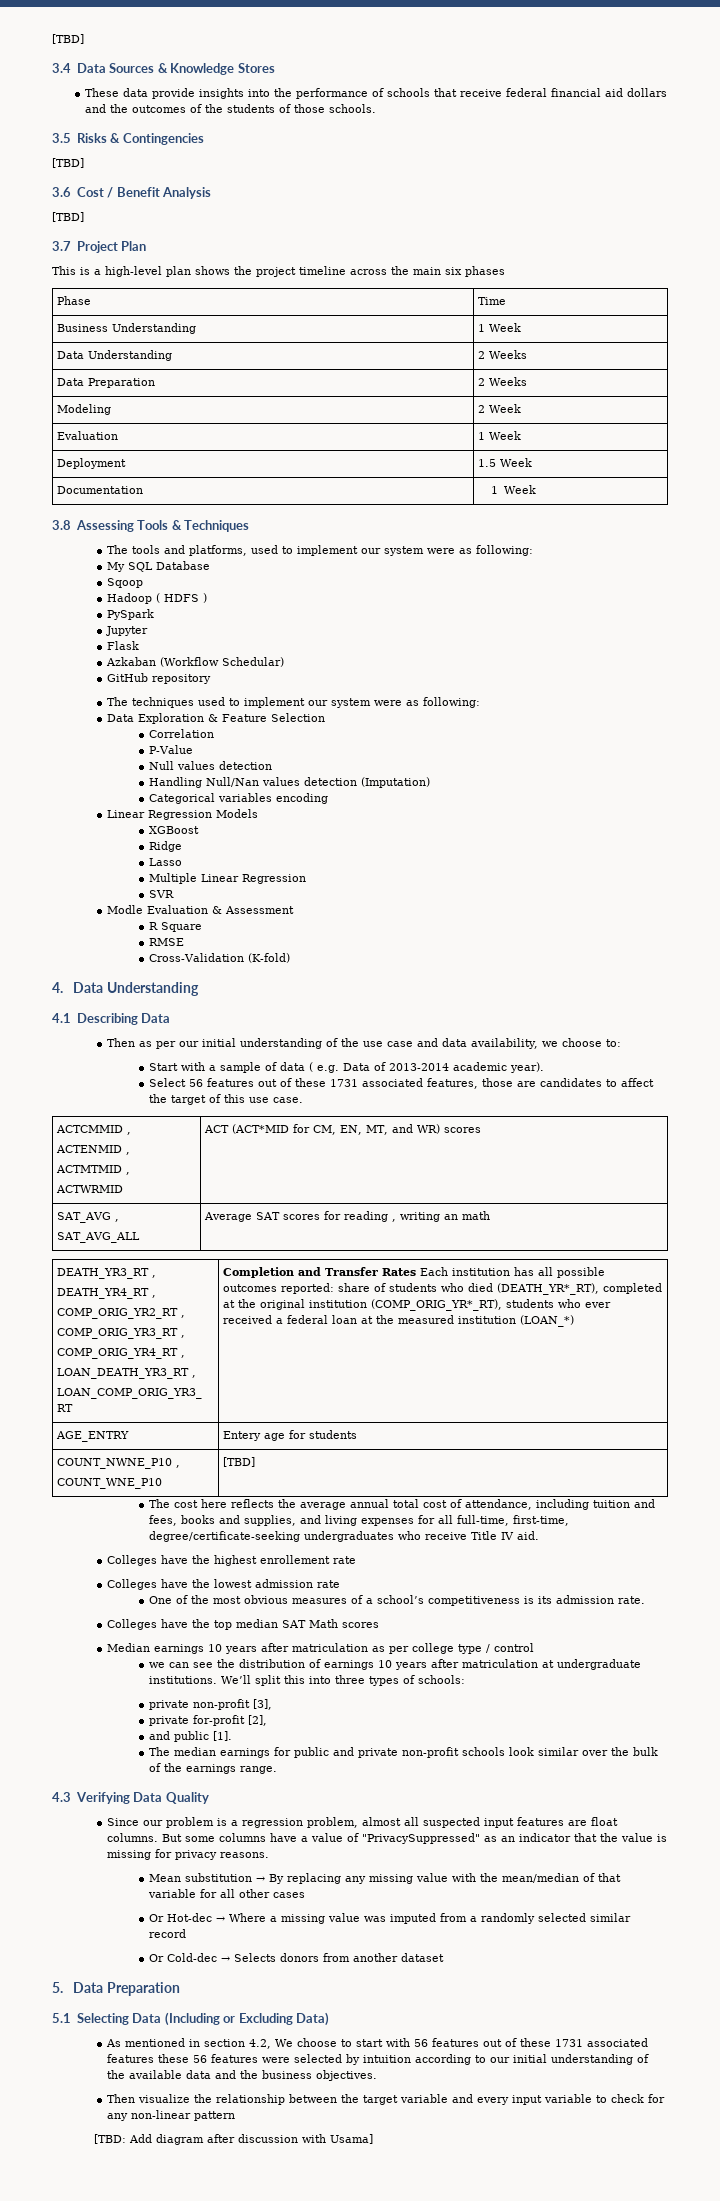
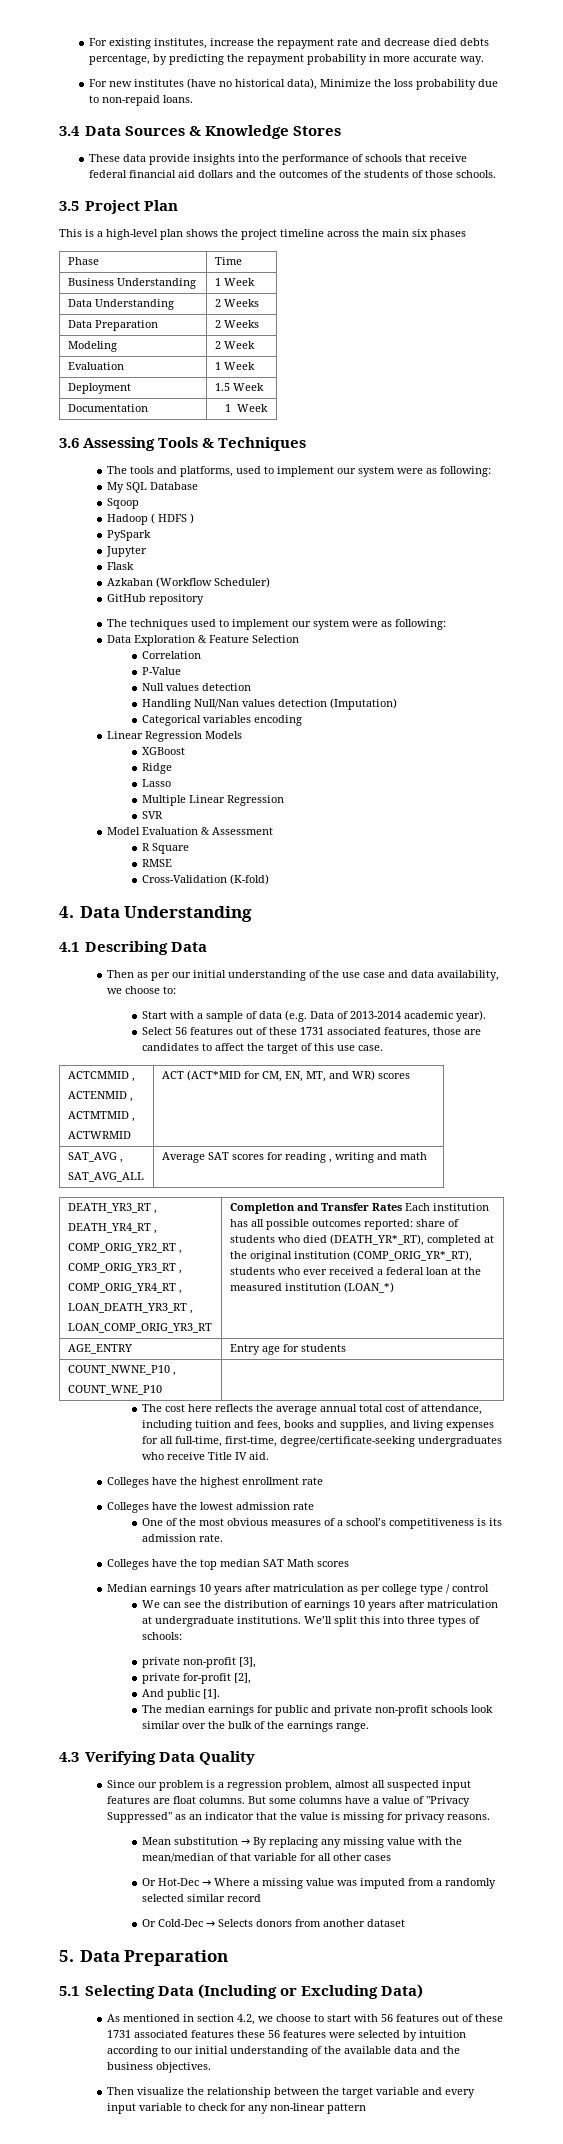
[52,34,84,44] [TBD] -> [88,38,489,49] [88,54,484,65] [88,78,498,90] [88,95,193,106] For existing institutes, increase the repayment rate and decrease died debts percentage, by predicting the repayment probability in more accurate way. // For new institutes (have no historical data), Minimize the loss probability due to non-repaid loans.
[76,133,204,145] [52,158,84,168] [52,187,212,199] [52,212,84,222] [52,241,71,251] Risks & Contingencies // [TBD] // 3.6 Cost / Benefit Analysis // [TBD] // 3.7 -> (79, 206) none
[52,520,71,530] 3.8 -> [59,438,79,448] 3.6
[221,657,284,667] Schedular) -> [213,577,270,588] Scheduler)
[106,905,143,914] Modle -> [106,827,140,835] Model
[308,1062,339,1073] ( e.g. -> [285,1010,308,1022] (e.g.
[444,1214,459,1220] an -> [376,1152,397,1160] and
[223,1431,262,1441] Entery -> [229,1344,260,1355] Entry
[223,1457,256,1467] [TBD] -> (162, 1390) none
[259,1555,330,1564] enrollement -> [241,1477,299,1485] enrollment
[148,1662,165,1668] we -> [142,1600,161,1608] We
[148,1731,170,1740] and -> [142,1689,165,1697] And
[361,1833,480,1844] "PrivacySuppressed" -> [425,1796,470,1807] [106,1812,172,1823] "Privacy Suppressed"
[166,1913,212,1922] Hot-dec -> [158,1878,200,1886] Hot-Dec
[166,1953,217,1962] Cold-dec -> [158,1919,204,1927] Cold-Dec
[274,2039,293,2047] We -> [257,2016,273,2022] we
[94,2134,374,2145] // [TBD: Add diagram after discussion with Usama] -> (366, 2108) none

